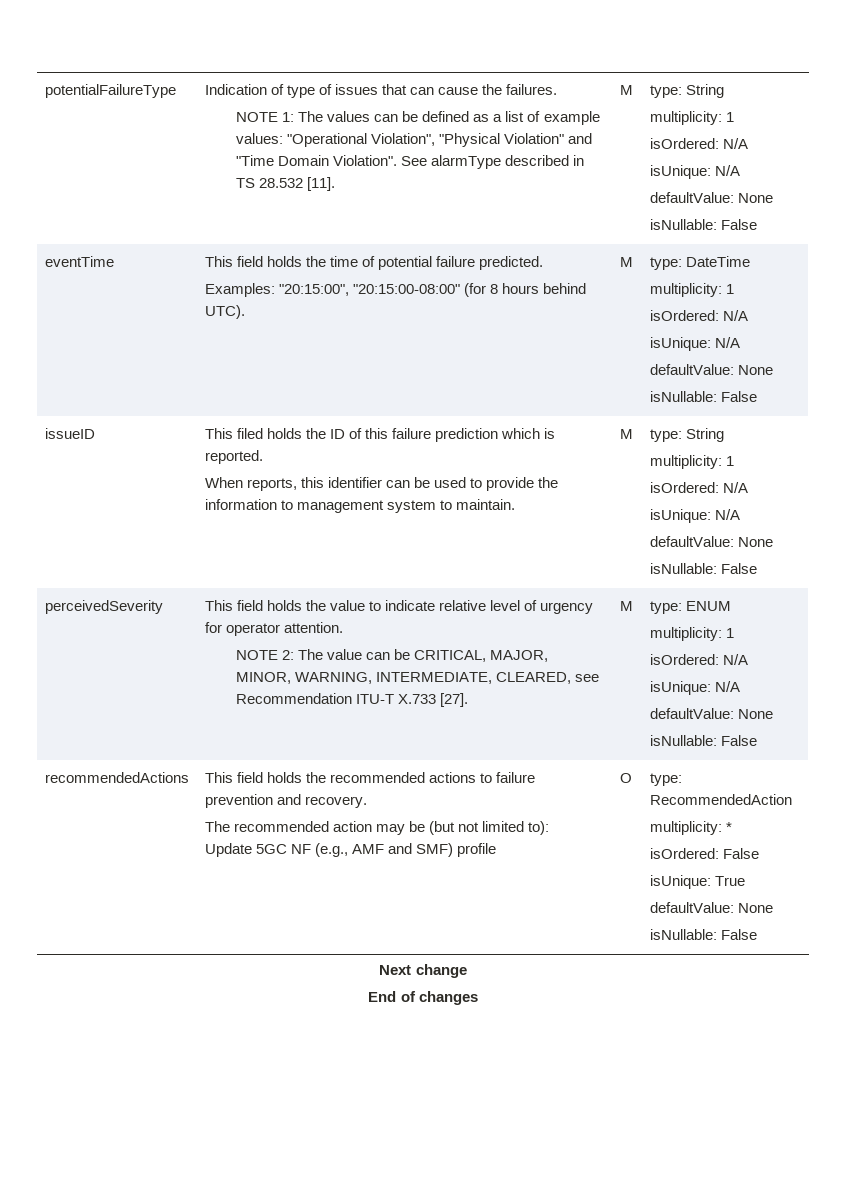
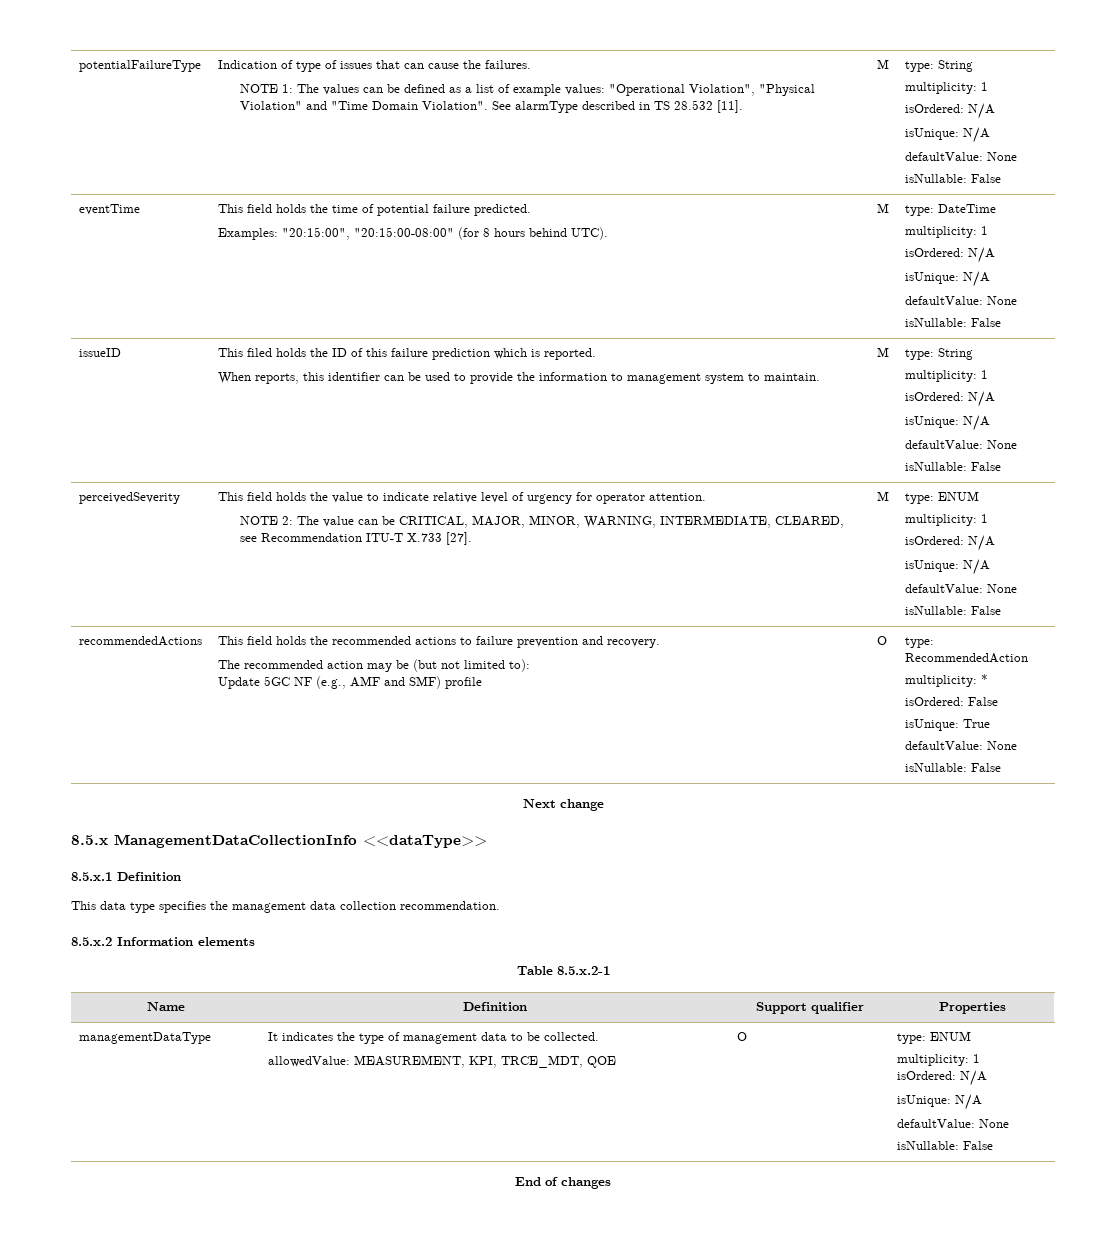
(467, 971) none -> [71,834,487,848] [71,872,181,881] [71,901,500,913] [71,937,255,946] [516,966,610,975] [147,1002,185,1011] [462,1002,527,1011] [755,1002,864,1014] [938,1002,1006,1014] [78,1032,211,1044] [267,1032,599,1044] [267,1055,616,1068] [736,1032,747,1041] [896,1031,971,1044] [896,1054,980,1066] [896,1070,987,1086] [896,1094,982,1110] [896,1119,1009,1128] [896,1141,993,1150] // 8.5.x ManagementDataCollectionInfo <<dataType>> // 8.5.x.1 Definition // This data type specifies the management data collection recommendation. // 8.5.x.2 Information elements // Table 8.5.x.2-1 // Name | Definition | Support qualifier | Properties // managementDataType | It indicates the type of management data to be collected. // allowedValue: MEASUREMENT, KPI, TRCE_MDT, QOE | O | type: ENUM // multiplicity: 1 // isOrdered: N/A // isUnique: N/A // defaultValue: None // isNullable: False

